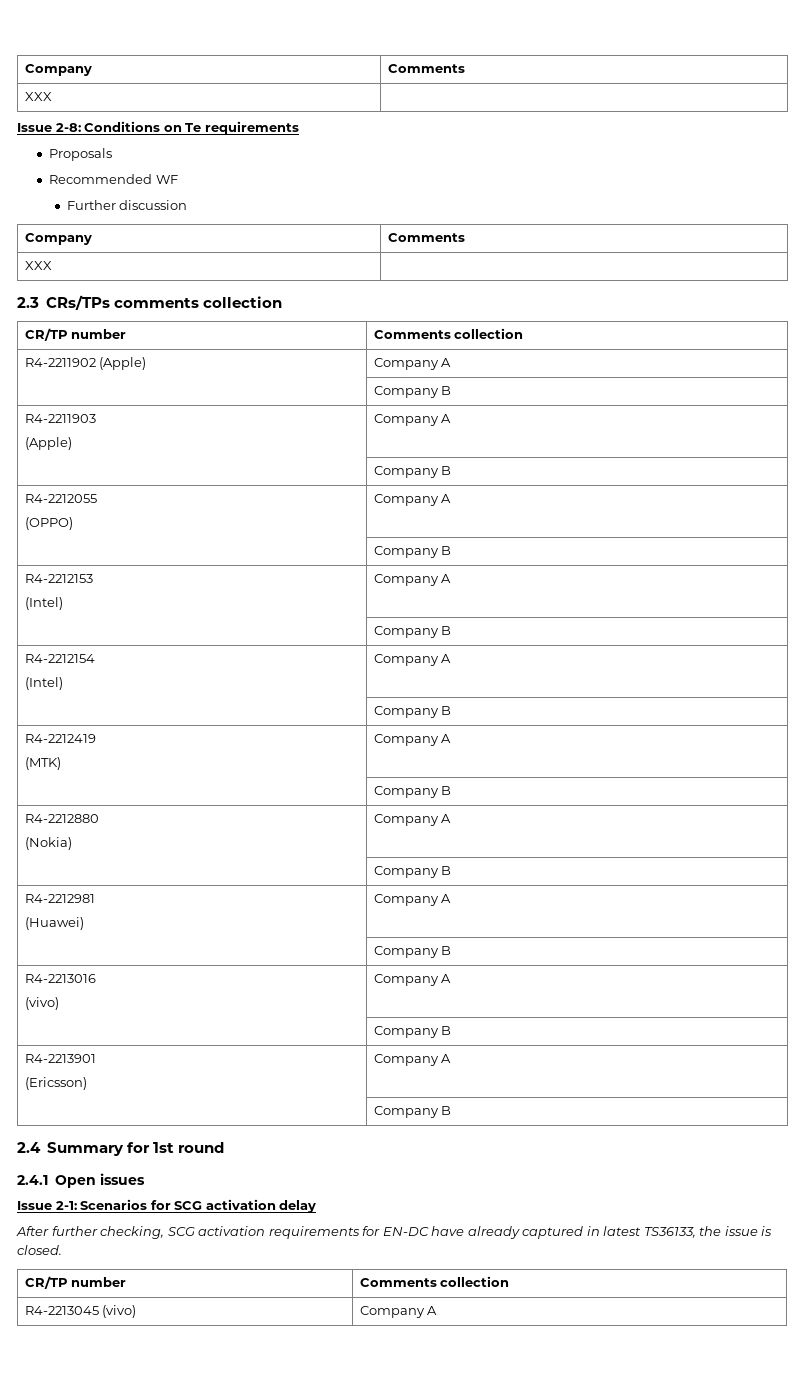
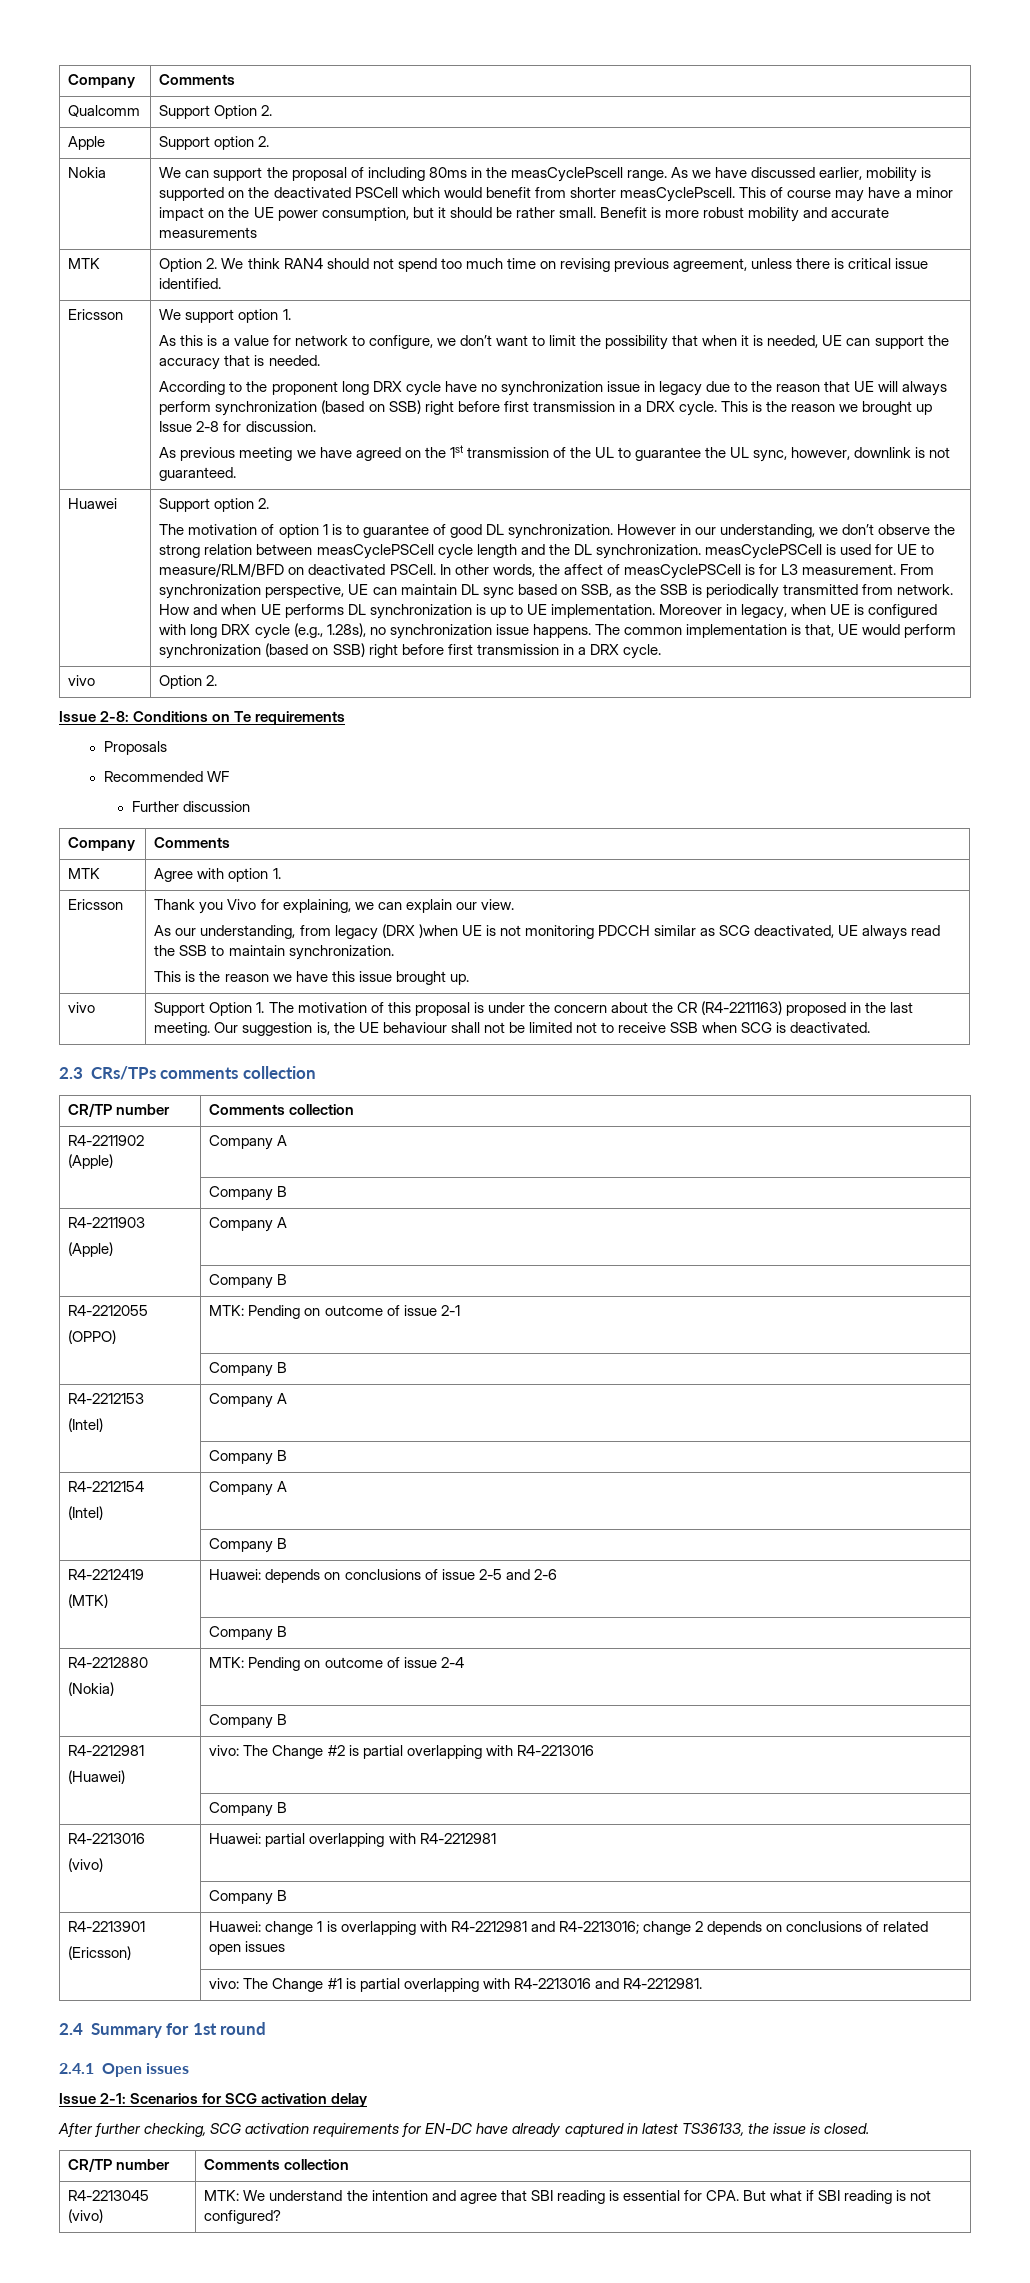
[24,64,92,76] [387,64,465,73] [24,92,52,101] Company | Comments // XXX | -> [68,74,136,88] [159,74,236,85] [68,105,141,117] [159,105,273,119] [68,136,106,150] [159,136,270,150] [68,167,107,178] [159,167,932,182] [159,187,954,202] [159,207,890,222] [159,227,258,238] [68,258,101,269] [159,258,929,272] [159,278,222,289] [68,309,124,320] [159,309,291,323] [159,335,949,350] [159,355,320,370] [159,381,948,396] [159,400,933,416] [159,421,316,432] [159,445,951,462] [159,467,237,481] [68,498,118,509] [159,498,270,512] [159,524,956,539] [159,544,935,559] [159,563,935,579] [159,584,954,599] [159,604,938,619] [159,623,957,639] [159,643,661,659] [68,675,96,686] [159,675,218,689] Company | Comments // Qualcomm | Support Option 2. // Apple | Support option 2. // Nokia | We can support the proposal of including 80ms in the measCyclePscell range. As we have discussed earlier, mobility is supported on the deactivated PSCell which would benefit from shorter measCyclePscell. This of course may have a minor impact on the UE power consumption, but it should be rather small. Benefit is more robust mobility and accurate measurements // MTK | Option 2. We think RAN4 should not spend too much time on revising previous agreement, unless there is critical issue identified. // Ericsson | We support option 1. // As this is a value for network to configure, we don’t want to limit the possibility that when it is needed, UE can support the accuracy that is needed. // According to the proponent long DRX cycle have no synchronization issue in legacy due to the reason that UE will always perform synchronization (based on SSB) right before first transmission in a DRX cycle. This is the reason we brought up Issue 2-8 for discussion. // As previous meeting we have agreed on the 1st transmission of the UL to guarantee the UL sync, however, downlink is not guaranteed. // Huawei | Support option 2. // The motivation of option 1 is to guarantee of good DL synchronization. However in our understanding, we don’t observe the strong relation between measCyclePSCell cycle length and the DL synchronization. measCyclePSCell is used for UE to measure/RLM/BFD on deactivated PSCell. In other words, the affect of measCyclePSCell is for L3 measurement. From synchronization perspective, UE can maintain DL sync based on SSB, as the SSB is periodically transmitted from network. How and when UE performs DL synchronization is up to UE implementation. Moreover in legacy, when UE is configured with long DRX cycle (e.g., 1.28s), no synchronization issue happens. The common implementation is that, UE would perform synchronization (based on SSB) right before first transmission in a DRX cycle. // vivo | Option 2.
[24,261,52,270] XXX | -> [68,868,101,879] [154,868,281,882] [68,899,124,910] [154,899,514,914] [154,924,941,940] [154,945,394,960] [154,971,469,985] [68,1002,96,1013] [154,1001,914,1016] [154,1022,871,1036] MTK | Agree with option 1. // Ericsson | Thank you Vivo for explaining, we can explain our view. // As our understanding, from legacy (DRX )when UE is not monitoring PDCCH similar as SCG deactivated, UE always read the SSB to maintain synchronization. // This is the reason we have this issue brought up. // vivo | Support Option 1. The motivation of this proposal is under the concern about the CR (R4-2211163) proposed in the last meeting. Our suggestion is, the UE behaviour shall not be limited not to receive SSB when SCG is deactivated.
[373,494,452,506] Company A -> [209,1305,460,1319] MTK: Pending on outcome of issue 2-1
[373,734,452,746] [373,786,452,798] [24,814,99,823] [24,837,72,850] [373,814,452,826] [373,866,452,878] [24,894,95,903] [24,917,84,930] [373,894,452,906] Company A // | Company B // R4-2212880 // (Nokia) | Company A // | Company B // R4-2212981 // (Huawei) | Company A -> [209,1569,557,1583] [209,1626,288,1641] [68,1657,149,1668] [68,1682,115,1696] [209,1657,464,1671] [209,1714,288,1729] [68,1745,145,1756] [68,1770,126,1784] [209,1745,594,1759] Huawei: depends on conclusions of issue 2-5 and 2-6 // | Company B // R4-2212880 // (Nokia) | MTK: Pending on outcome of issue 2-4 // | Company B // R4-2212981 // (Huawei) | vivo: The Change #2 is partial overlapping with R4-2213016
[373,974,452,986] Company A -> [209,1833,496,1847] Huawei: partial overlapping with R4-2212981
[373,1054,452,1066] [373,1106,452,1118] Company A // | Company B -> [209,1921,929,1935] [209,1941,286,1955] [209,1978,702,1992] Huawei: change 1 is overlapping with R4-2212981 and R4-2213016; change 2 depends on conclusions of related open issues // | vivo: The Change #1 is partial overlapping with R4-2213016 and R4-2212981.
[359,1306,438,1318] Company A -> [204,2190,932,2204] [204,2210,282,2224] MTK: We understand the intention and agree that SBI reading is essential for CPA. But what if SBI reading is not configured?

